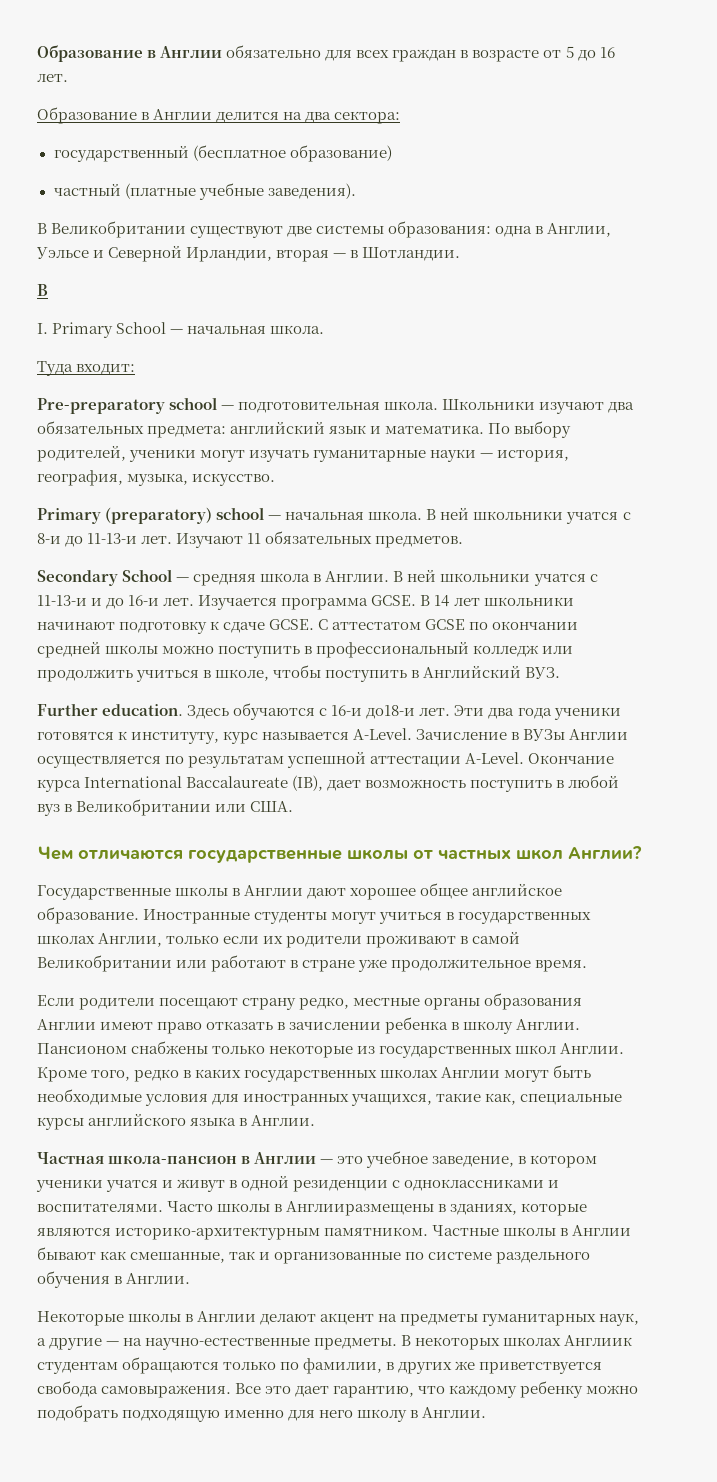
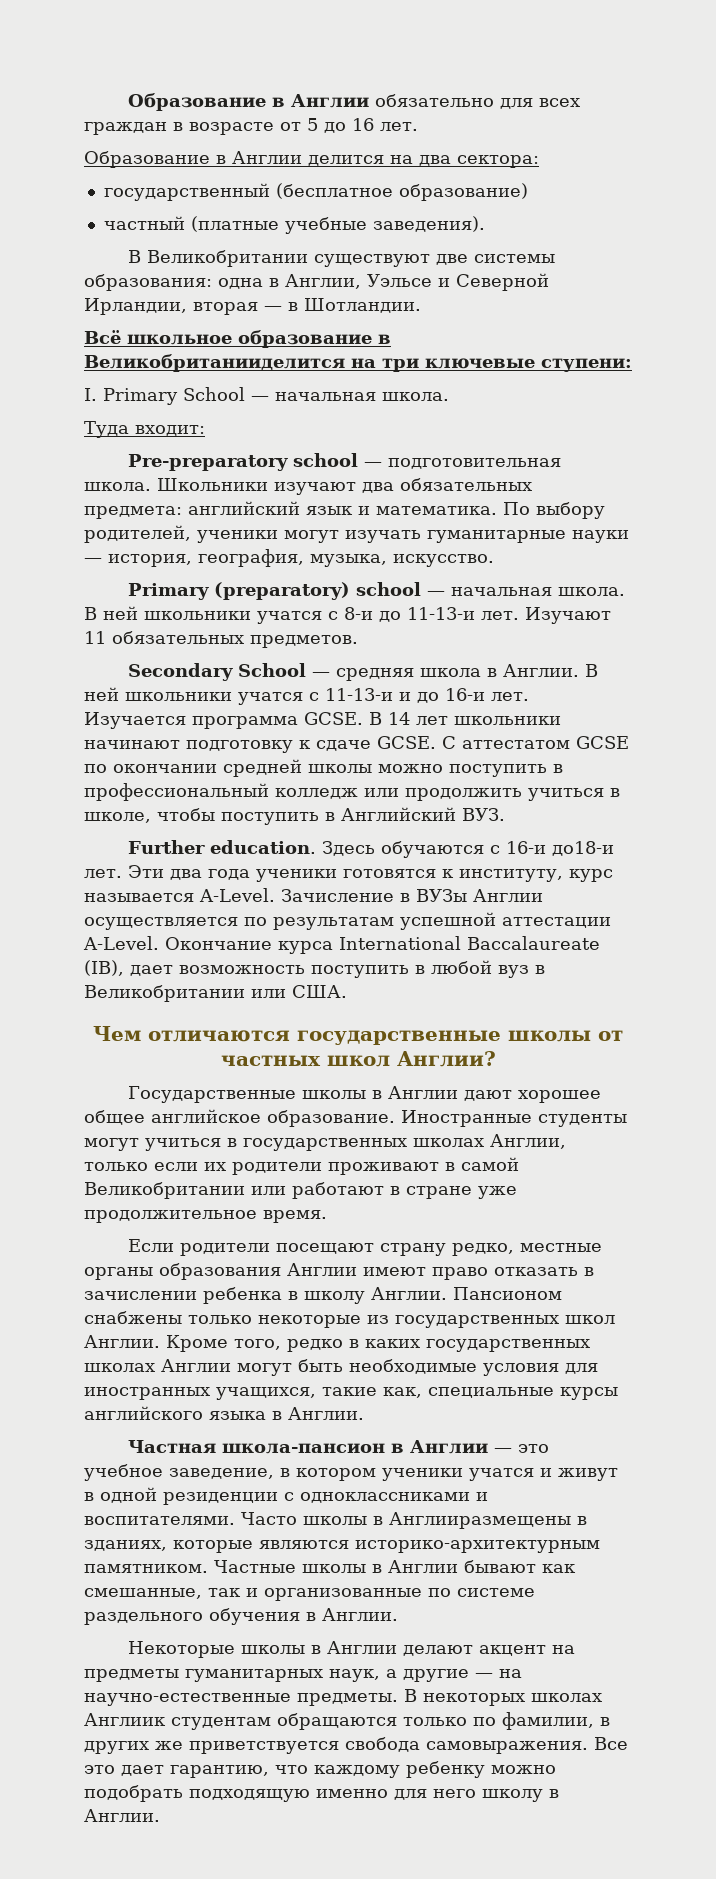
[37,284,48,296] В -> [84,330,391,348] [84,354,632,372] Всё школьное образование в Великобританииделится на три ключевые ступени:

